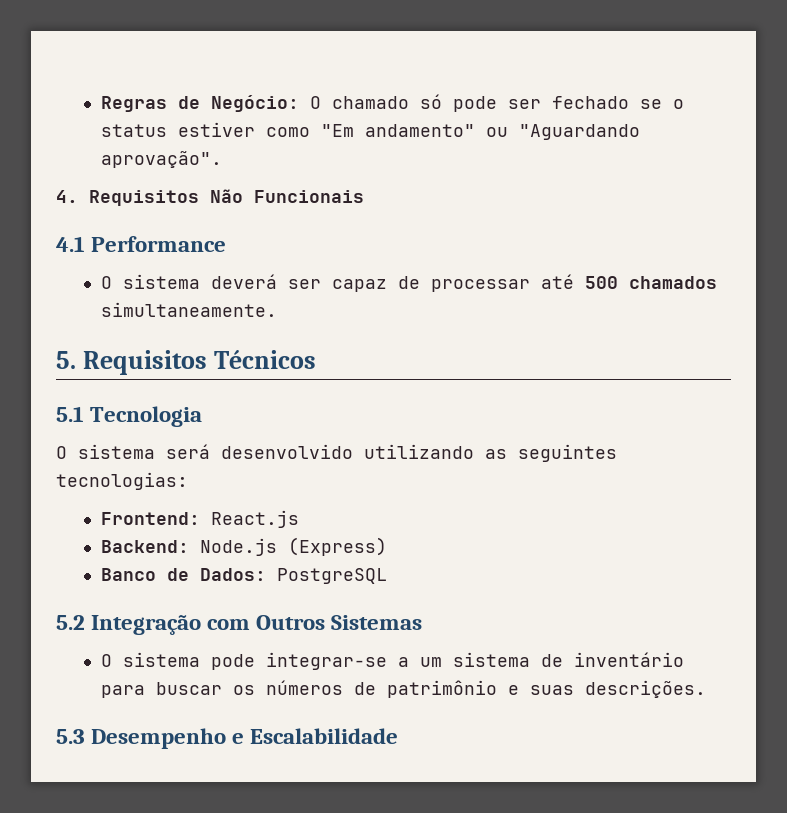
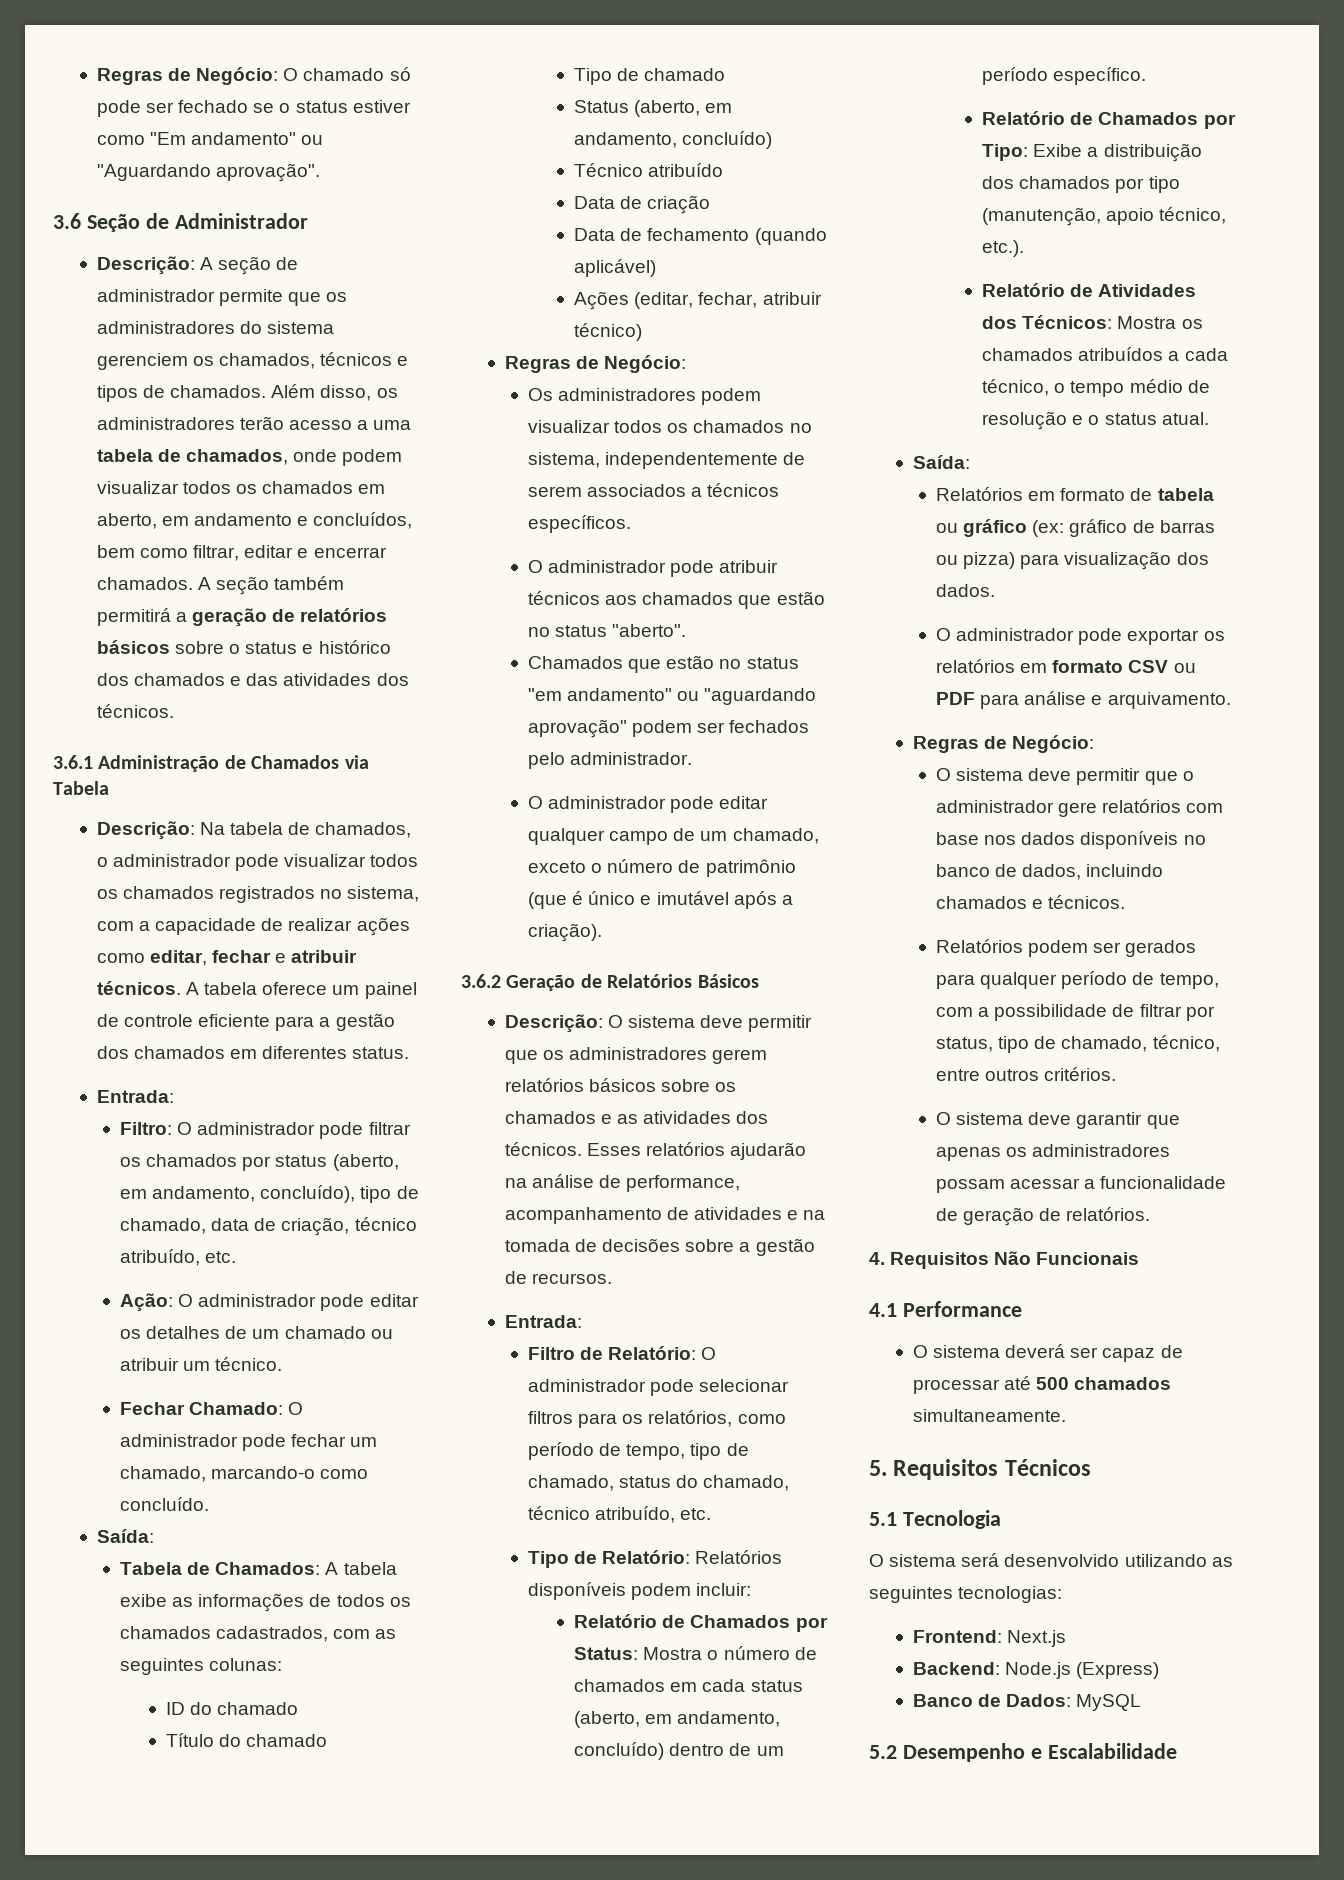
(222, 159) none -> [53,213,308,232] [96,256,299,275] [96,289,348,306] [96,321,335,334] [96,352,409,370] [96,384,398,402] [96,416,412,430] [96,449,403,466] [96,481,386,494] [96,512,413,529] [96,545,387,561] [96,576,345,595] [96,608,388,627] [96,640,391,654] [96,673,409,686] [96,704,174,718] [53,755,369,772] [53,781,109,795] [96,821,412,840] [96,854,419,871] [96,886,420,903] [96,917,410,936] [96,950,358,966] [96,981,417,999] [96,1013,395,1031] [96,1046,410,1059] [96,1090,174,1103] [120,1122,411,1139] [120,1154,399,1171] [120,1185,419,1203] [120,1217,417,1236] [120,1249,237,1266] [120,1293,419,1312] [120,1326,393,1339] [120,1357,283,1371] [120,1402,304,1415] [120,1434,378,1451] [120,1466,369,1482] [120,1497,210,1511] [96,1529,154,1543] [120,1562,397,1575] [120,1593,411,1612] [120,1626,397,1642] [120,1658,283,1675] [166,1702,299,1715] [166,1733,328,1747] [574,68,726,85] [574,100,733,117] [574,131,773,149] [574,163,724,177] [574,195,711,214] [574,228,827,245] [574,259,657,277] [574,291,822,310] [574,323,643,341] [504,355,687,373] [528,388,762,405] [528,420,812,433] [528,452,806,469] [528,483,780,497] [528,515,632,533] [528,560,779,577] [528,591,825,609] [528,624,687,637] [528,655,799,673] [528,688,817,705] [528,719,810,738] [528,752,693,769] [528,796,769,813] [528,828,819,845] [528,859,796,877] [528,891,793,909] [528,923,603,942] [461,974,759,991] [504,1014,813,1033] [504,1047,768,1064] [504,1078,737,1092] [504,1111,769,1124] [504,1142,807,1160] [504,1174,741,1192] [504,1207,826,1224] [504,1238,815,1256] [504,1271,613,1284] [504,1315,582,1328] [528,1346,717,1360] [528,1379,790,1396] [528,1410,786,1428] [528,1442,749,1460] [528,1475,790,1491] [528,1506,712,1523] [528,1550,783,1568] [528,1582,752,1600] [574,1614,828,1632] [574,1646,817,1660] [574,1679,803,1692] [574,1711,781,1728] [574,1742,784,1760] [982,67,1147,85] [982,111,1236,129] [982,143,1202,162] [982,176,1180,193] [982,207,1227,226] [982,240,1025,257] [982,283,1197,297] [982,315,1203,329] [982,347,1228,361] [982,379,1210,397] [982,411,1209,430] [912,455,970,469] [936,487,1214,501] [936,519,1215,537] [936,551,1209,570] [936,584,996,597] [936,628,1225,645] [936,659,1196,673] [936,691,1231,709] [912,735,1095,753] [936,768,1194,785] [936,799,1224,817] [936,831,1206,849] [936,864,1164,880] [936,895,1126,909] [936,939,1197,957] [936,971,1219,989] [936,1004,1215,1021] [936,1035,1220,1053] [936,1067,1117,1081] [936,1112,1180,1129] [936,1144,1171,1161] [936,1176,1227,1193] [936,1207,1151,1226] // 3.6 Seção de Administrador // Descrição: A seção de administrador permite que os administradores do sistema gerenciem os chamados, técnicos e tipos de chamados. Além disso, os administradores terão acesso a uma tabela de chamados, onde podem visualizar todos os chamados em aberto, em andamento e concluídos, bem como filtrar, editar e encerrar chamados. A seção também permitirá a geração de relatórios básicos sobre o status e histórico dos chamados e das atividades dos técnicos. // 3.6.1 Administração de Chamados via Tabela // Descrição: Na tabela de chamados, o administrador pode visualizar todos os chamados registrados no sistema, com a capacidade de realizar ações como editar, fechar e atribuir técnicos. A tabela oferece um painel de controle eficiente para a gestão dos chamados em diferentes status. // Entrada: // Filtro: O administrador pode filtrar os chamados por status (aberto, em andamento, concluído), tipo de chamado, data de criação, técnico atribuído, etc. // Ação: O administrador pode editar os detalhes de um chamado ou atribuir um técnico. // Fechar Chamado: O administrador pode fechar um chamado, marcando-o como concluído. // Saída: // Tabela de Chamados: A tabela exibe as informações de todos os chamados cadastrados, com as seguintes colunas: // ID do chamado // Título do chamado // Tipo de chamado // Status (aberto, em andamento, concluído) // Técnico atribuído // Data de criação // Data de fechamento (quando aplicável) // Ações (editar, fechar, atribuir técnico) // Regras de Negócio: // Os administradores podem visualizar todos os chamados no sistema, independentemente de serem associados a técnicos específicos. // O administrador pode atribuir técnicos aos chamados que estão no status "aberto". // Chamados que estão no status "em andamento" ou "aguardando aprovação" podem ser fechados pelo administrador. // O administrador pode editar qualquer campo de um chamado, exceto o número de patrimônio (que é único e imutável após a criação). // 3.6.2 Geração de Relatórios Básicos // Descrição: O sistema deve permitir que os administradores gerem relatórios básicos sobre os chamados e as atividades dos técnicos. Esses relatórios ajudarão na análise de performance, acompanhamento de atividades e na tomada de decisões sobre a gestão de recursos. // Entrada: // Filtro de Relatório: O administrador pode selecionar filtros para os relatórios, como período de tempo, tipo de chamado, status do chamado, técnico atribuído, etc. // Tipo de Relatório: Relatórios disponíveis podem incluir: // Relatório de Chamados por Status: Mostra o número de chamados em cada status (aberto, em andamento, concluído) dentro de um período específico. // Relatório de Chamados por Tipo: Exibe a distribuição dos chamados por tipo (manutenção, apoio técnico, etc.). // Relatório de Atividades dos Técnicos: Mostra os chamados atribuídos a cada técnico, o tempo médio de resolução e o status atual. // Saída: // Relatórios em formato de tabela ou gráfico (ex: gráfico de barras ou pizza) para visualização dos dados. // O administrador pode exportar os relatórios em formato CSV ou PDF para análise e arquivamento. // Regras de Negócio: // O sistema deve permitir que o administrador gere relatórios com base nos dados disponíveis no banco de dados, incluindo chamados e técnicos. // Relatórios podem ser gerados para qualquer período de tempo, com a possibilidade de filtrar por status, tipo de chamado, técnico, entre outros critérios. // O sistema deve garantir que apenas os administradores possam acessar a funcionalidade de geração de relatórios.
[210,510,299,528] React.js -> [1007,1630,1067,1647] Next.js
[276,568,387,584] PostgreSQL -> [1076,1694,1142,1711] MySQL
[91,615,423,635] [100,652,684,670] [100,680,706,698] [56,729,85,744] Integração com Outros Sistemas // O sistema pode integrar-se a um sistema de inventário para buscar os números de patrimônio e suas descrições. // 5.3 -> (897, 1752) none

